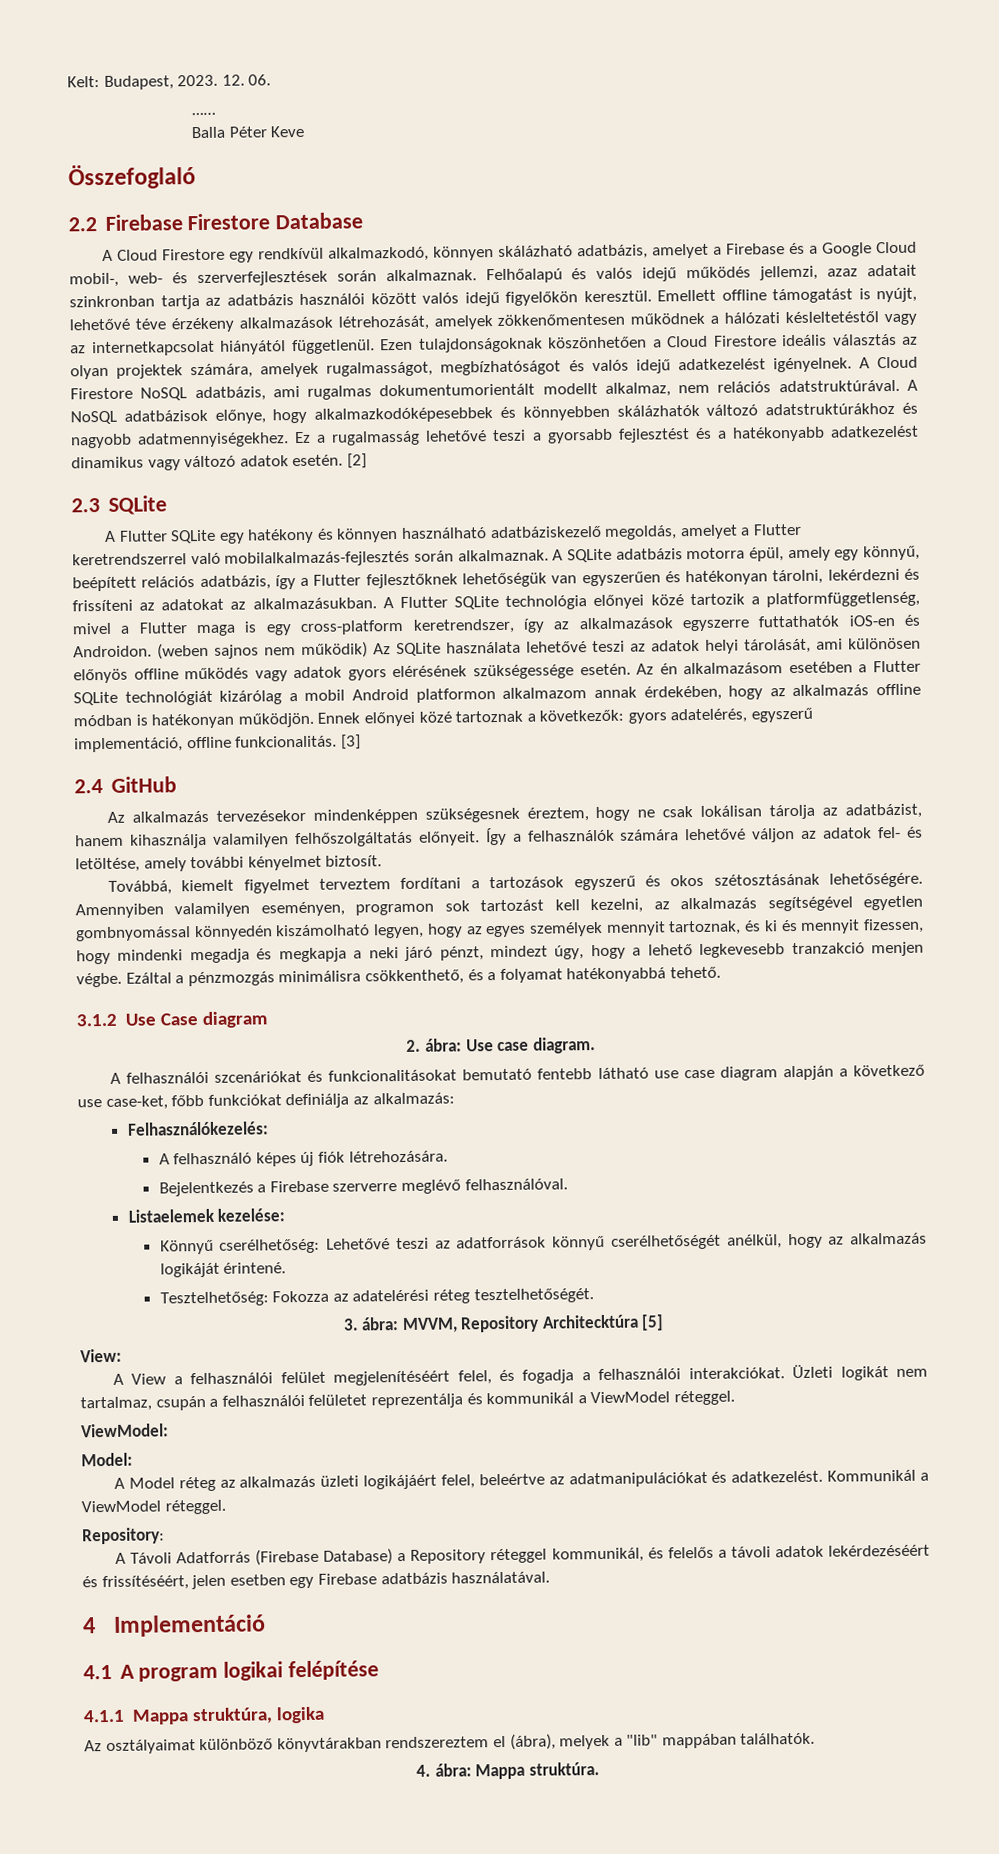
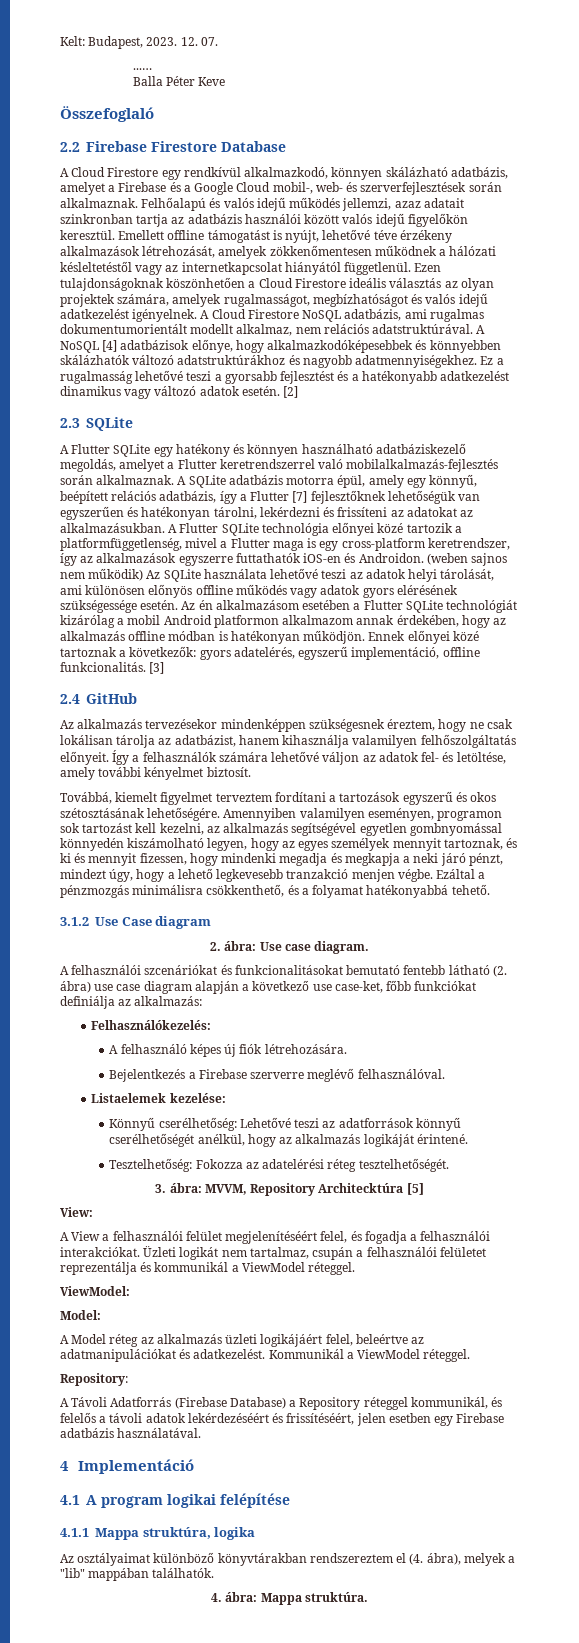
[248,74,272,86] 06. -> [200,37,218,46] 07.
(117, 417) none -> [102,340,118,352] [4]
(362, 580) none -> [292,491,308,503] [7]
(649, 1073) none -> [492,965,507,977] [60,981,91,993] (2. ábra)
[509,1733,556,1750] (ábra), -> [409,1553,461,1565] (4. ábra),

